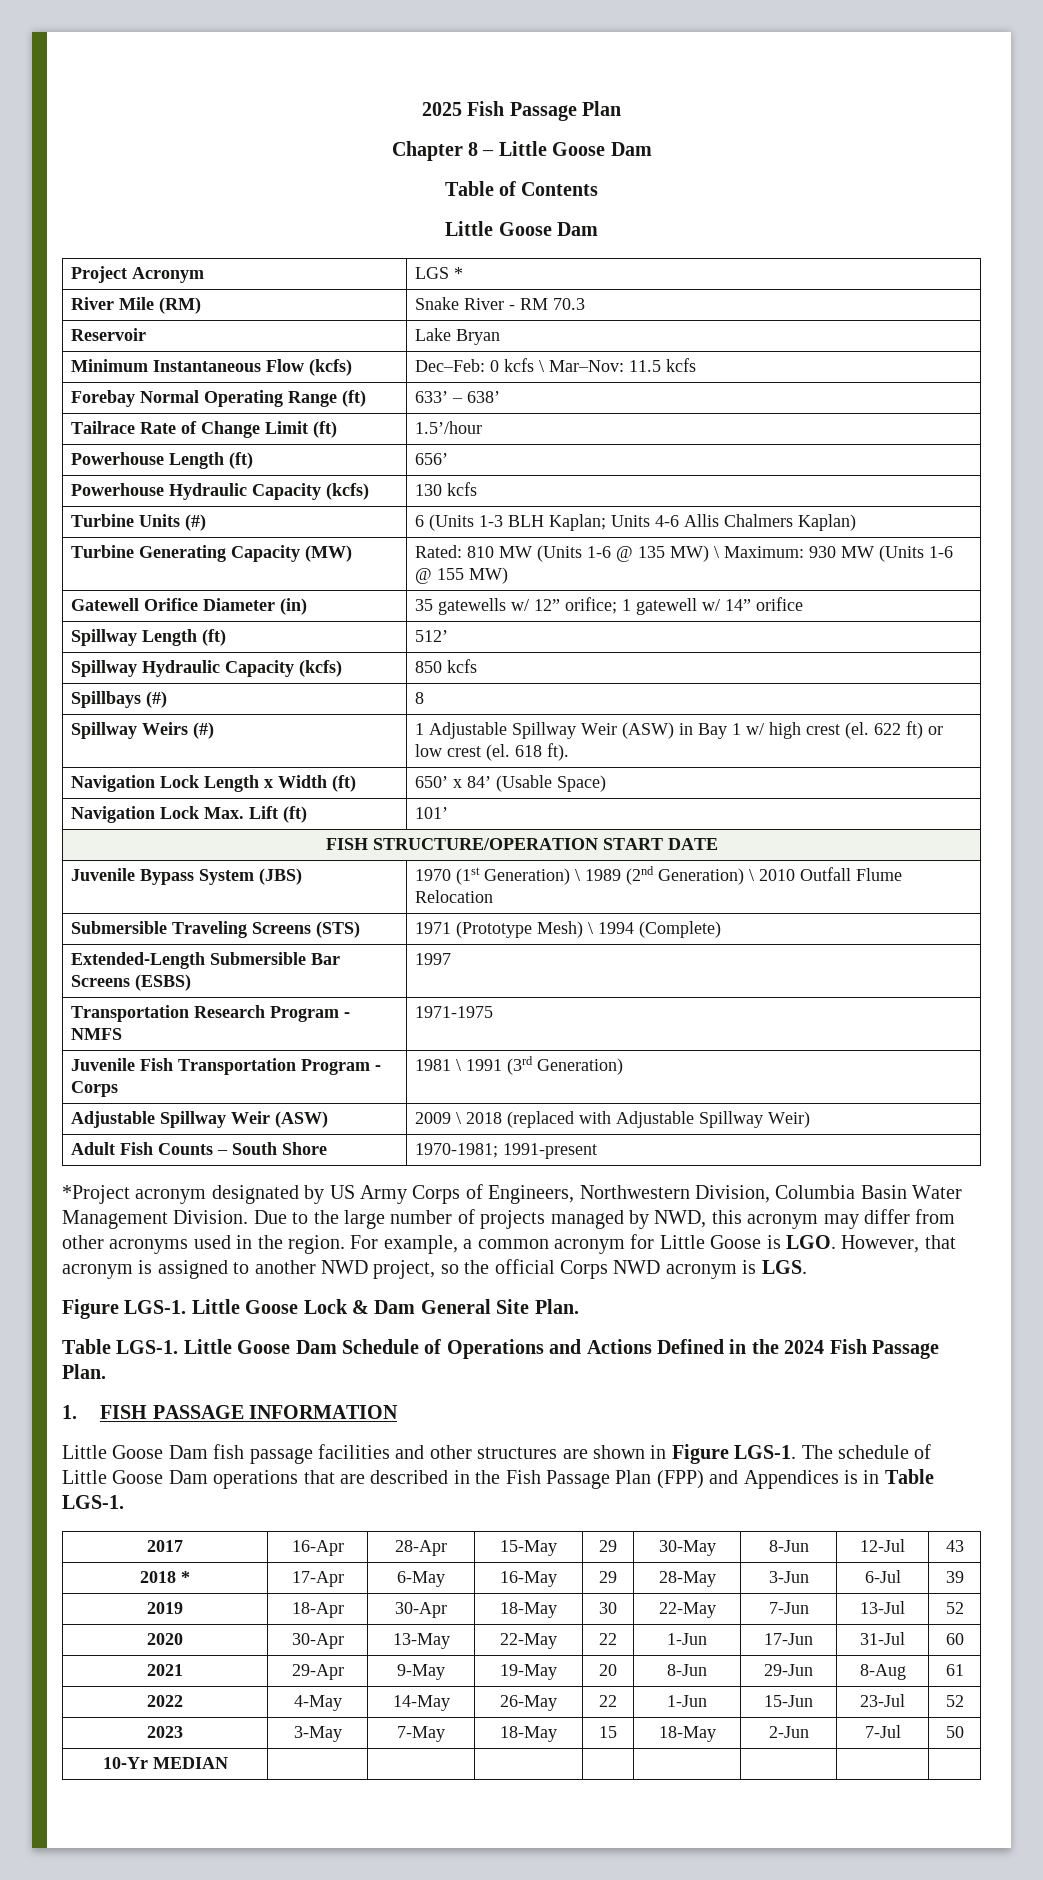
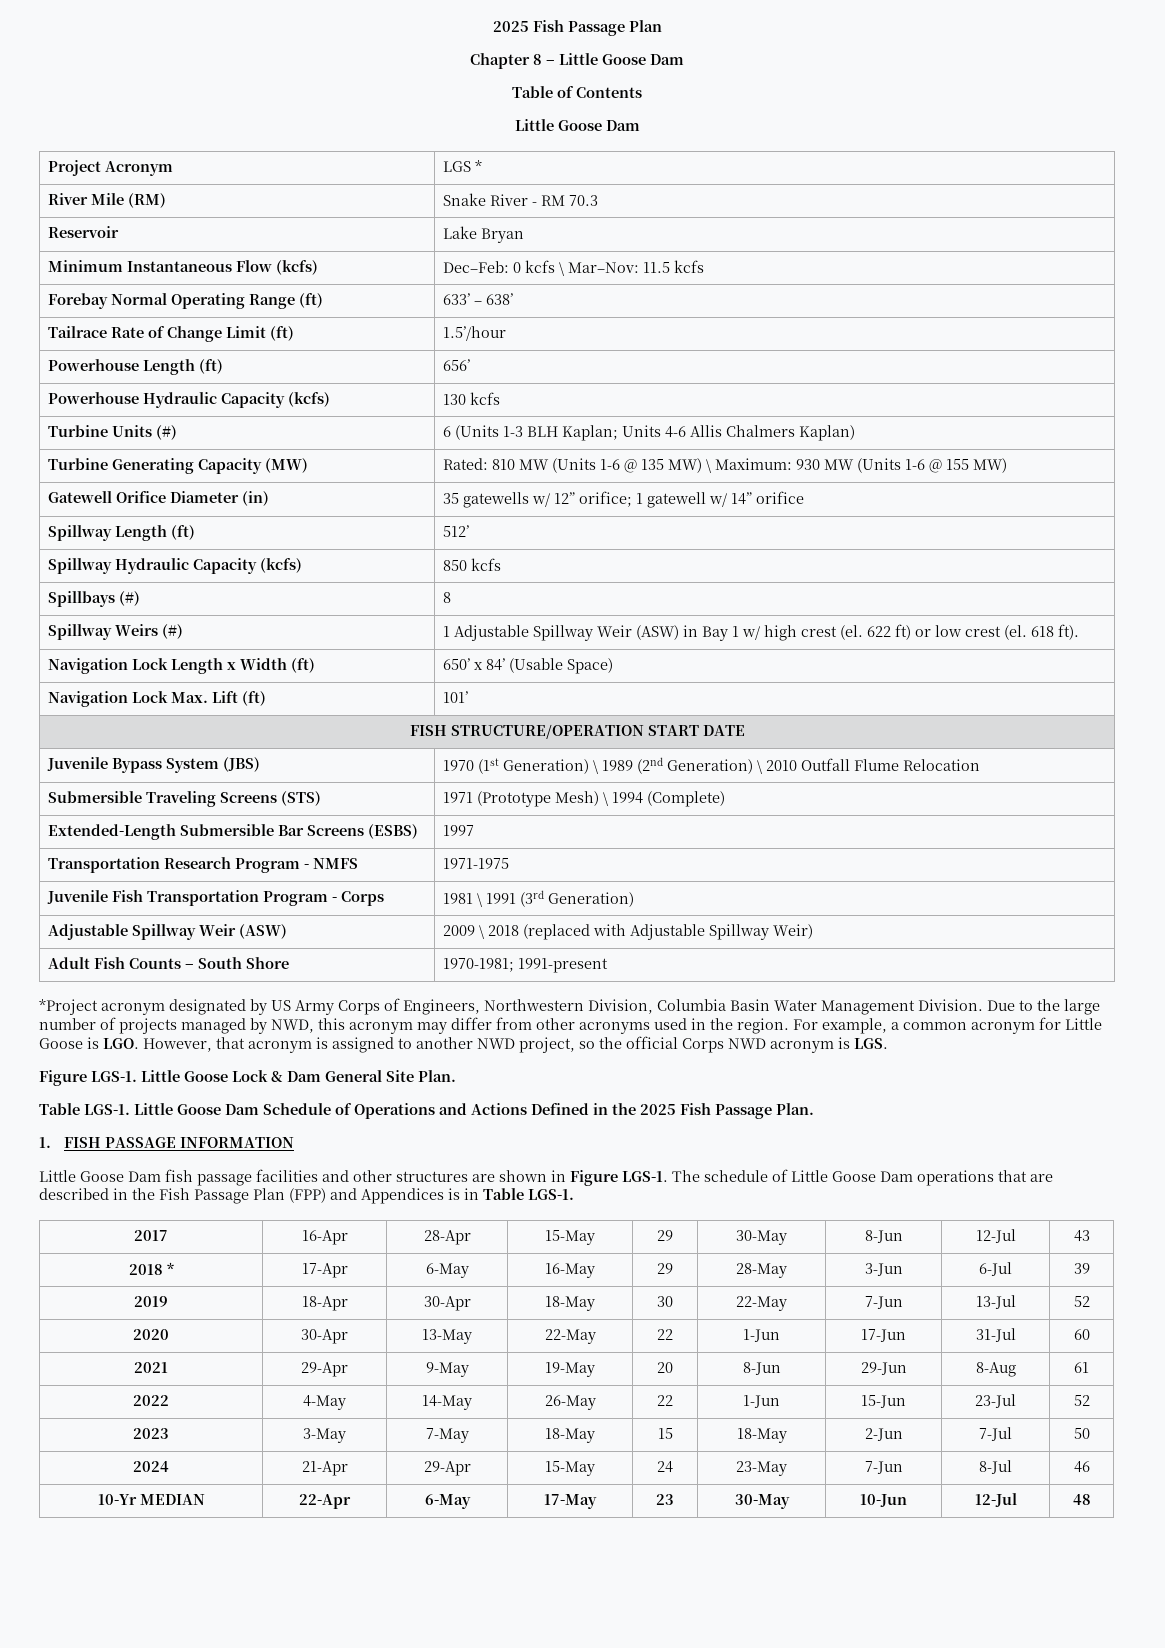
[784,1340,825,1354] 2024 -> [640,1104,676,1115] 2025
[102,1757,228,1769] 10-Yr MEDIAN | | | | | | | | -> [133,1461,169,1472] [301,1461,348,1476] [423,1461,471,1476] [545,1461,595,1476] [657,1461,673,1473] [736,1461,787,1476] [864,1461,903,1474] [979,1460,1012,1474] [1073,1461,1090,1473] [97,1494,205,1505] [299,1494,351,1509] [424,1494,471,1509] [544,1494,597,1509] [656,1494,674,1505] [734,1494,790,1509] [860,1494,907,1507] [974,1493,1017,1507] [1072,1494,1091,1505] 2024 | 21-Apr | 29-Apr | 15-May | 24 | 23-May | 7-Jun | 8-Jul | 46 // 10-Yr MEDIAN | 22-Apr | 6-May | 17-May | 23 | 30-May | 10-Jun | 12-Jul | 48

